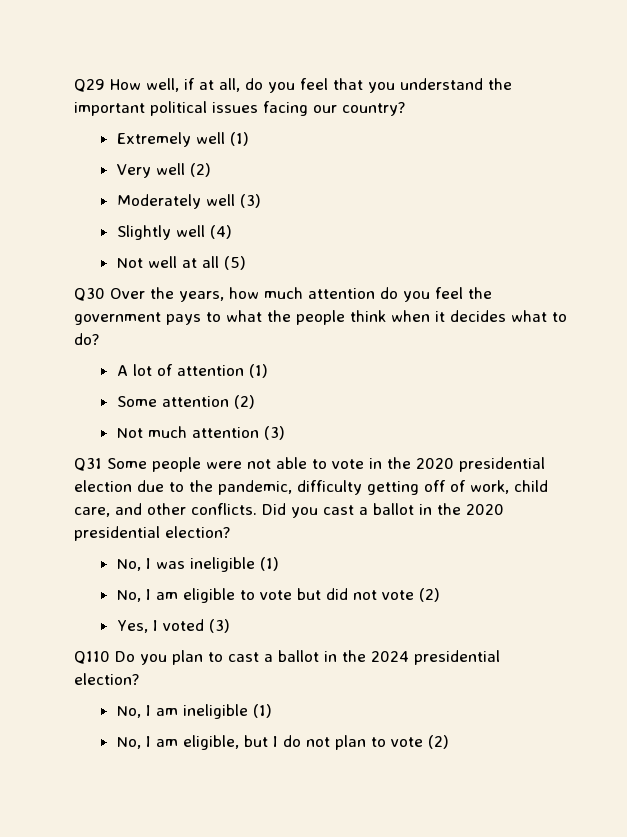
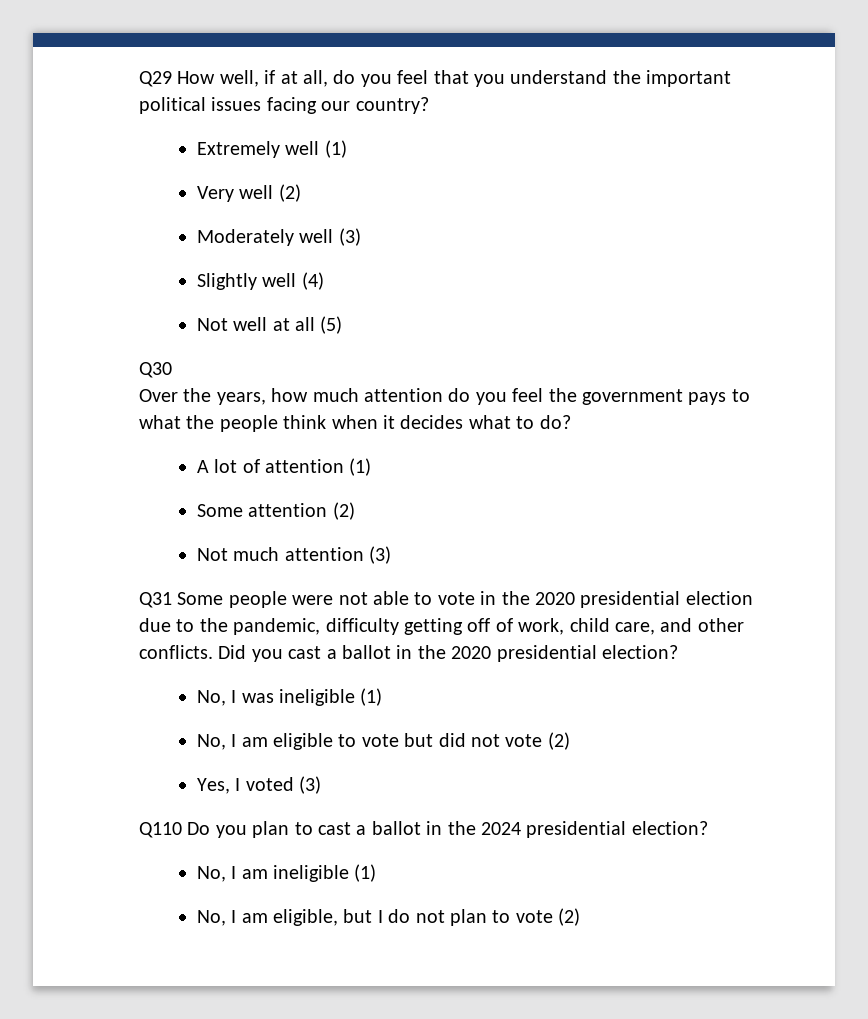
(105, 294) none -> (172, 370) //

